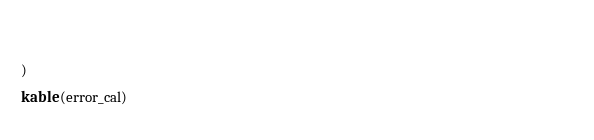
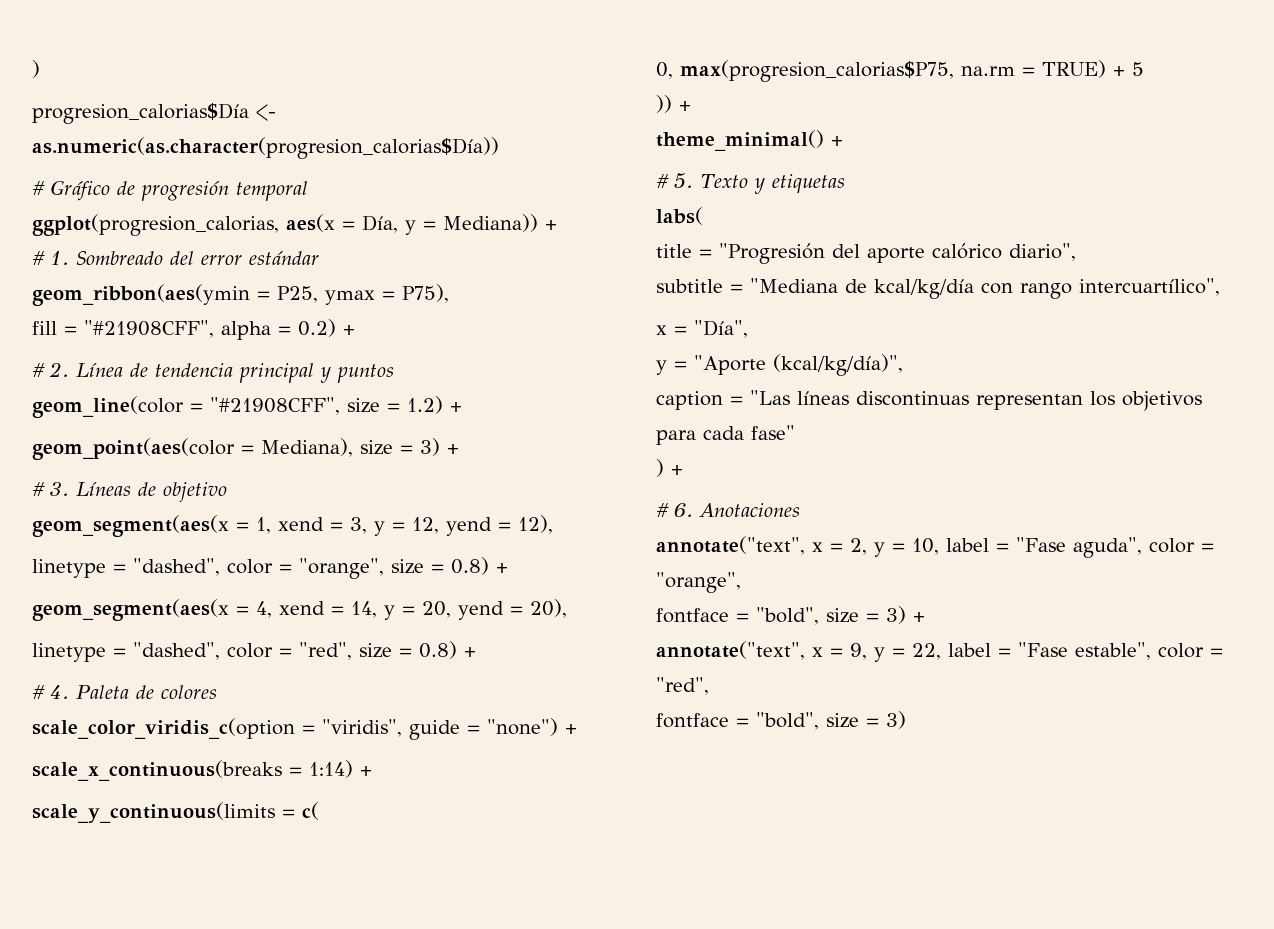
[21,90,127,105] kable(error_cal) -> [32,103,276,124] [32,137,499,159] [32,180,308,201] [32,214,557,236] [32,251,319,265] [32,284,449,306] [32,319,355,340] [32,362,394,383] [32,396,462,418] [32,438,459,460] [32,482,227,502] [32,515,553,537] [32,557,508,579] [32,599,567,621] [32,641,476,662] [32,685,217,699] [32,718,577,740] [32,760,372,781] [32,802,319,823] [656,60,1144,82] [656,95,691,113] [656,130,843,151] [656,173,845,194] [656,207,703,225] [656,243,1076,264] [656,278,1220,299] [656,320,748,338] [656,354,903,376] [656,390,1202,411] [656,425,795,445] [656,459,683,477] [656,503,800,517] [656,536,1214,558] [656,572,741,593] [656,606,925,625] [656,641,1223,662] [656,677,709,695] [656,711,906,730] progresion_calorias$Día <- as.numeric(as.character(progresion_calorias$Día)) // # Gráfico de progresión temporal // ggplot(progresion_calorias, aes(x = Día, y = Mediana)) + // # 1. Sombreado del error estándar // geom_ribbon(aes(ymin = P25, ymax = P75), // fill = "#21908CFF", alpha = 0.2) + // # 2. Línea de tendencia principal y puntos // geom_line(color = "#21908CFF", size = 1.2) + // geom_point(aes(color = Mediana), size = 3) + // # 3. Líneas de objetivo // geom_segment(aes(x = 1, xend = 3, y = 12, yend = 12), // linetype = "dashed", color = "orange", size = 0.8) + // geom_segment(aes(x = 4, xend = 14, y = 20, yend = 20), // linetype = "dashed", color = "red", size = 0.8) + // # 4. Paleta de colores // scale_color_viridis_c(option = "viridis", guide = "none") + // scale_x_continuous(breaks = 1:14) + // scale_y_continuous(limits = c( // 0, max(progresion_calorias$P75, na.rm = TRUE) + 5 // )) + // theme_minimal() + // # 5. Texto y etiquetas // labs( // title = "Progresión del aporte calórico diario", // subtitle = "Mediana de kcal/kg/día con rango intercuartílico", // x = "Día", // y = "Aporte (kcal/kg/día)", // caption = "Las líneas discontinuas representan los objetivos para cada fase" // ) + // # 6. Anotaciones // annotate("text", x = 2, y = 10, label = "Fase aguda", color = "orange", // fontface = "bold", size = 3) + // annotate("text", x = 9, y = 22, label = "Fase estable", color = "red", // fontface = "bold", size = 3)

